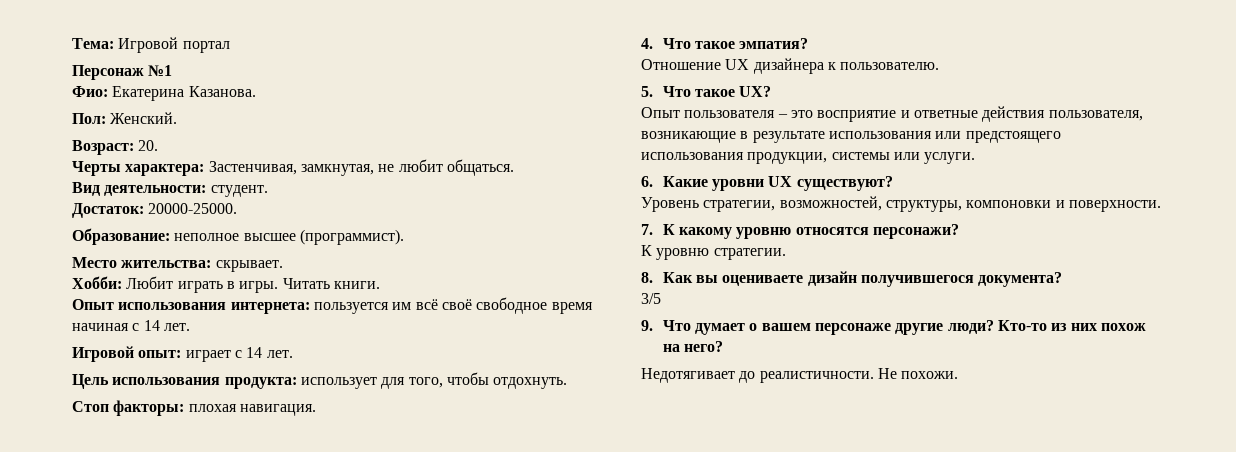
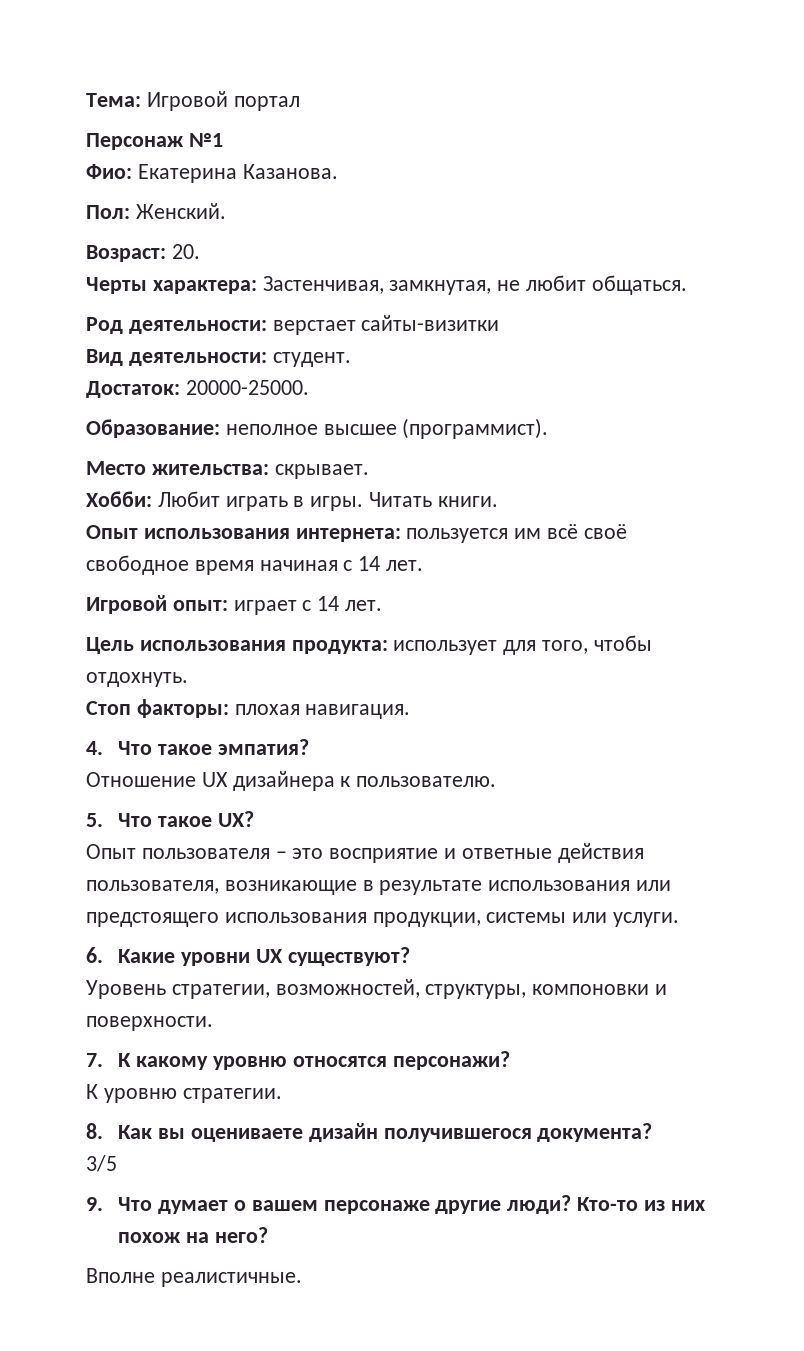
(514, 167) none -> [86,315,500,335] // Род деятельности: верстает сайты-визитки
[641,368,959,383] Недотягивает до реалистичности. Не похожи. -> [86,1268,302,1287] Вполне реалистичные.

